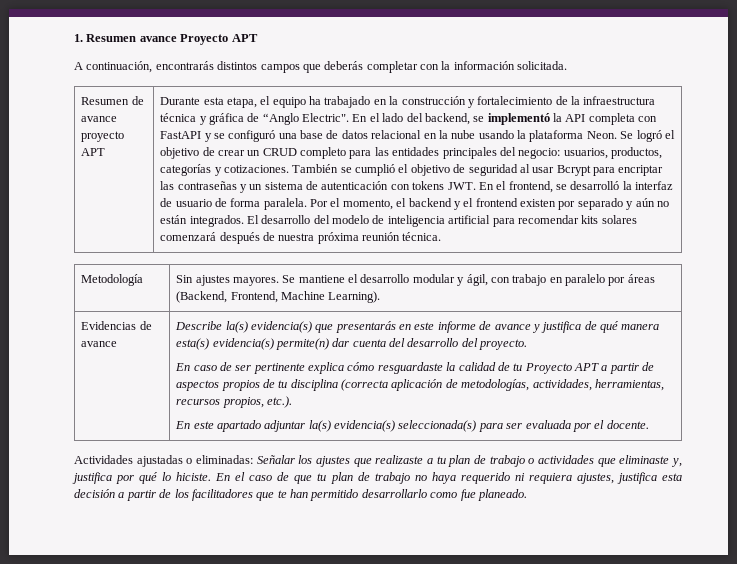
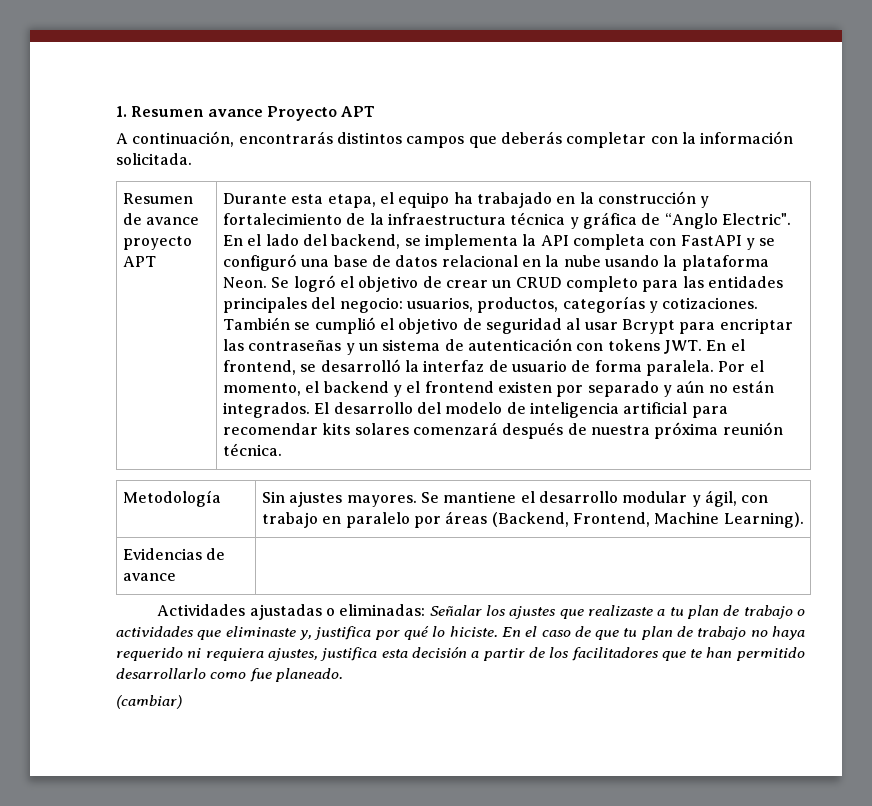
[487,113,550,125] implementó -> [425,234,519,250] implementa
[175,321,660,333] [176,338,528,350] [175,362,655,374] [176,379,664,391] [176,396,292,408] [175,420,649,432] Describe la(s) evidencia(s) que presentarás en este informe de avance y justifica de qué manera esta(s) evidencia(s) permite(n) dar cuenta del desarrollo del proyecto. // En caso de ser pertinente explica cómo resguardaste la calidad de tu Proyecto APT a partir de aspectos propios de tu disciplina (correcta aplicación de metodologías, actividades, herramientas, recursos propios, etc.). // En este apartado adjuntar la(s) evidencia(s) seleccionada(s) para ser evaluada por el docente. -> (177, 577) none
(527, 495) none -> [116,695,182,709] // (cambiar)

